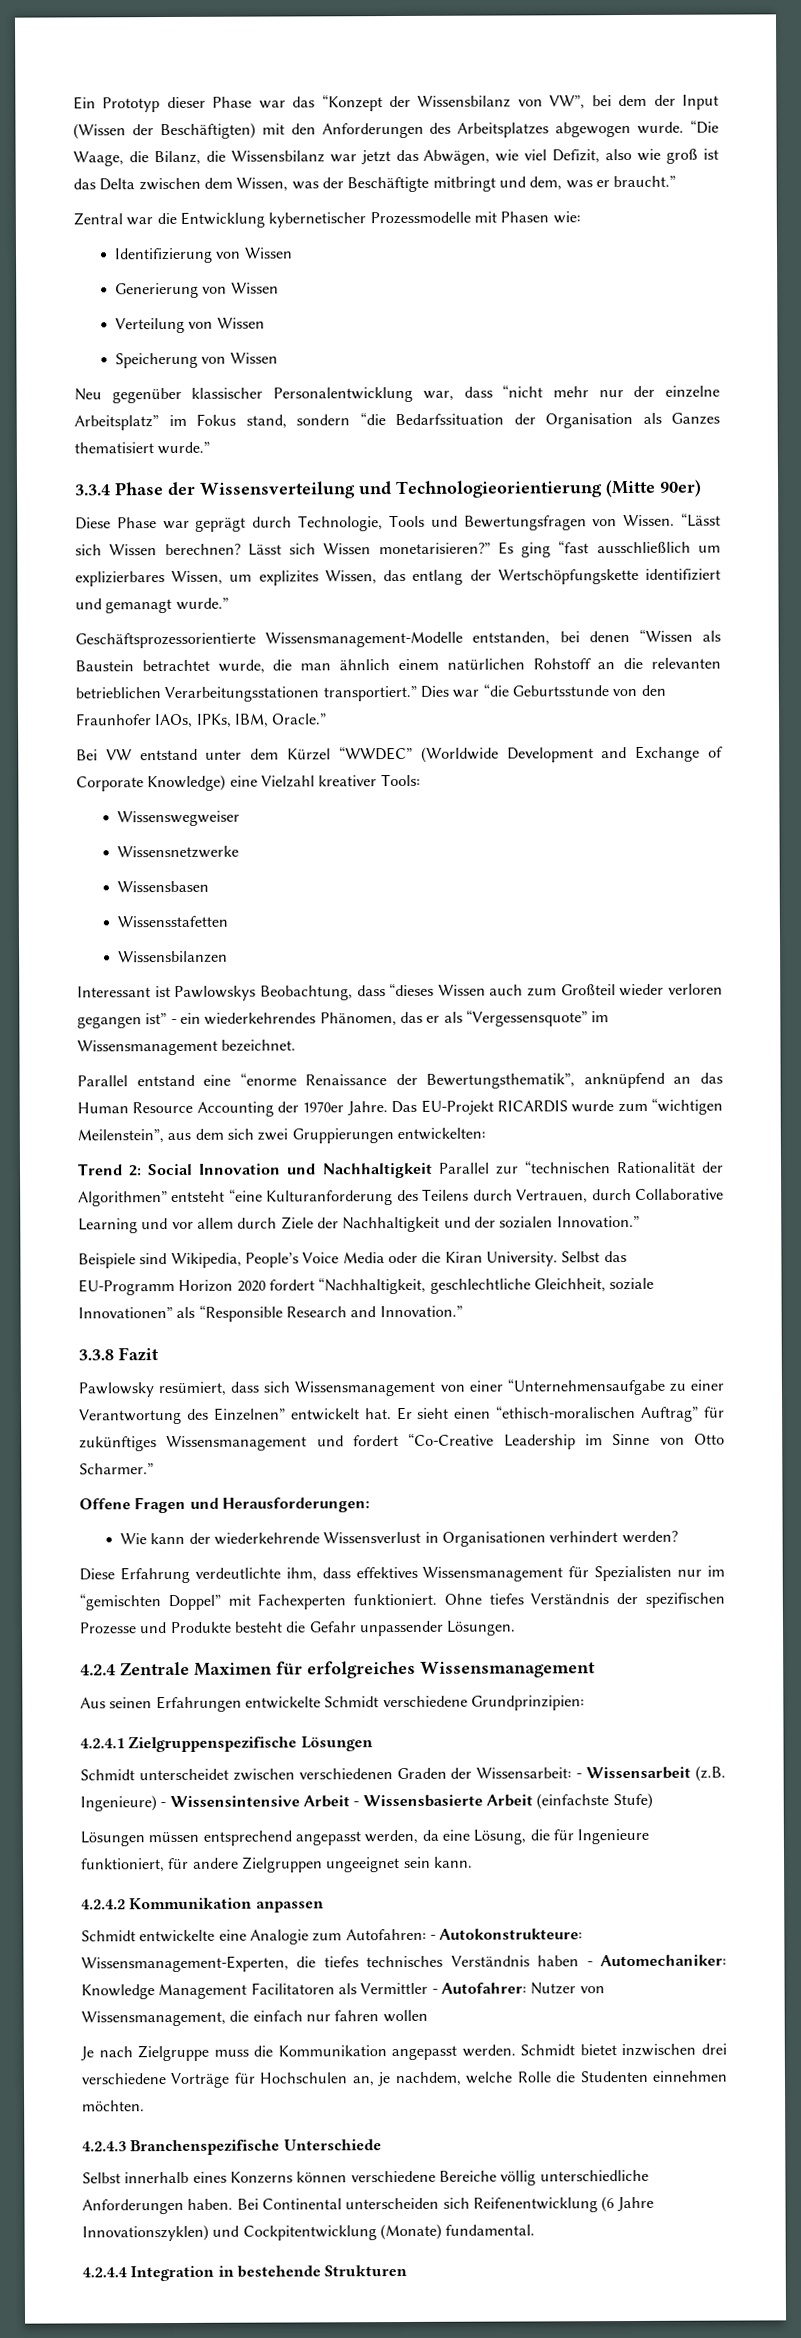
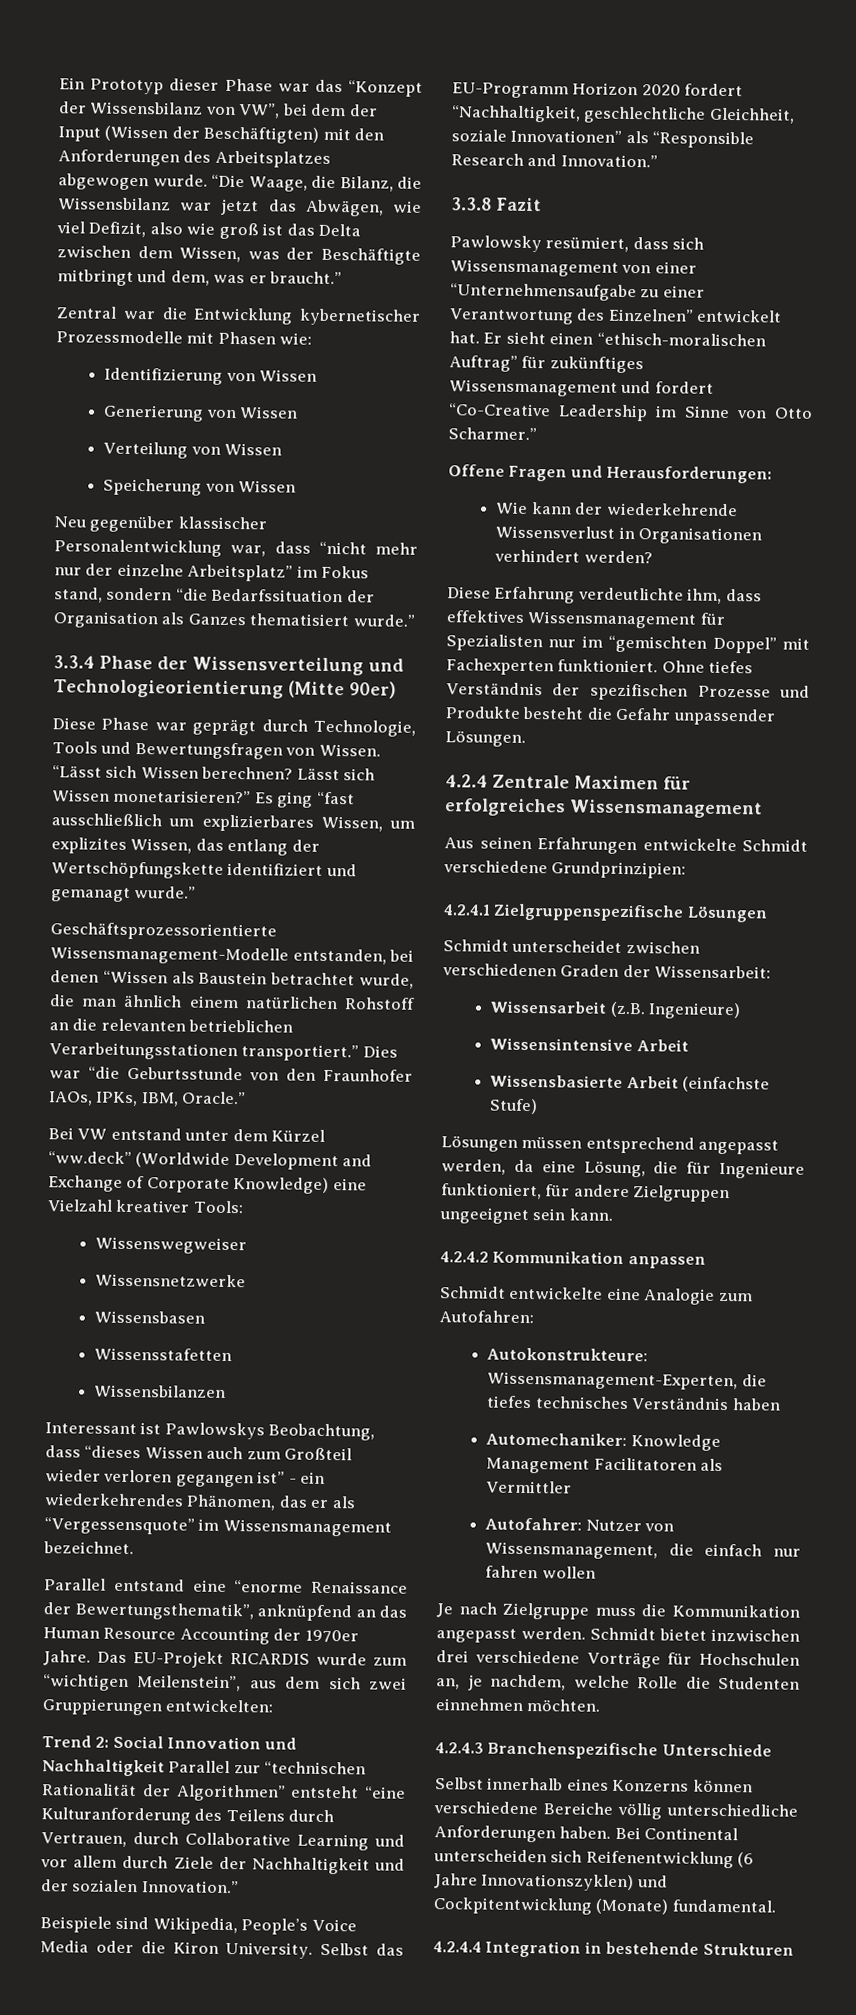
[338,745,413,761] “WWDEC” -> [48,1151,132,1165] “ww.deck”
[444,1251,483,1263] Kiran -> [172,1941,219,1954] Kiron
[576,1773,583,1779] - -> (772, 972) //
[160,1802,167,1808] - -> (742, 1011) //
[353,1801,360,1807] - -> (689, 1045) //
[429,1934,436,1940] - -> (534, 1317) //
[586,1961,593,1967] - -> (781, 1404) //
[431,1988,438,1994] - -> (573, 1487) //

